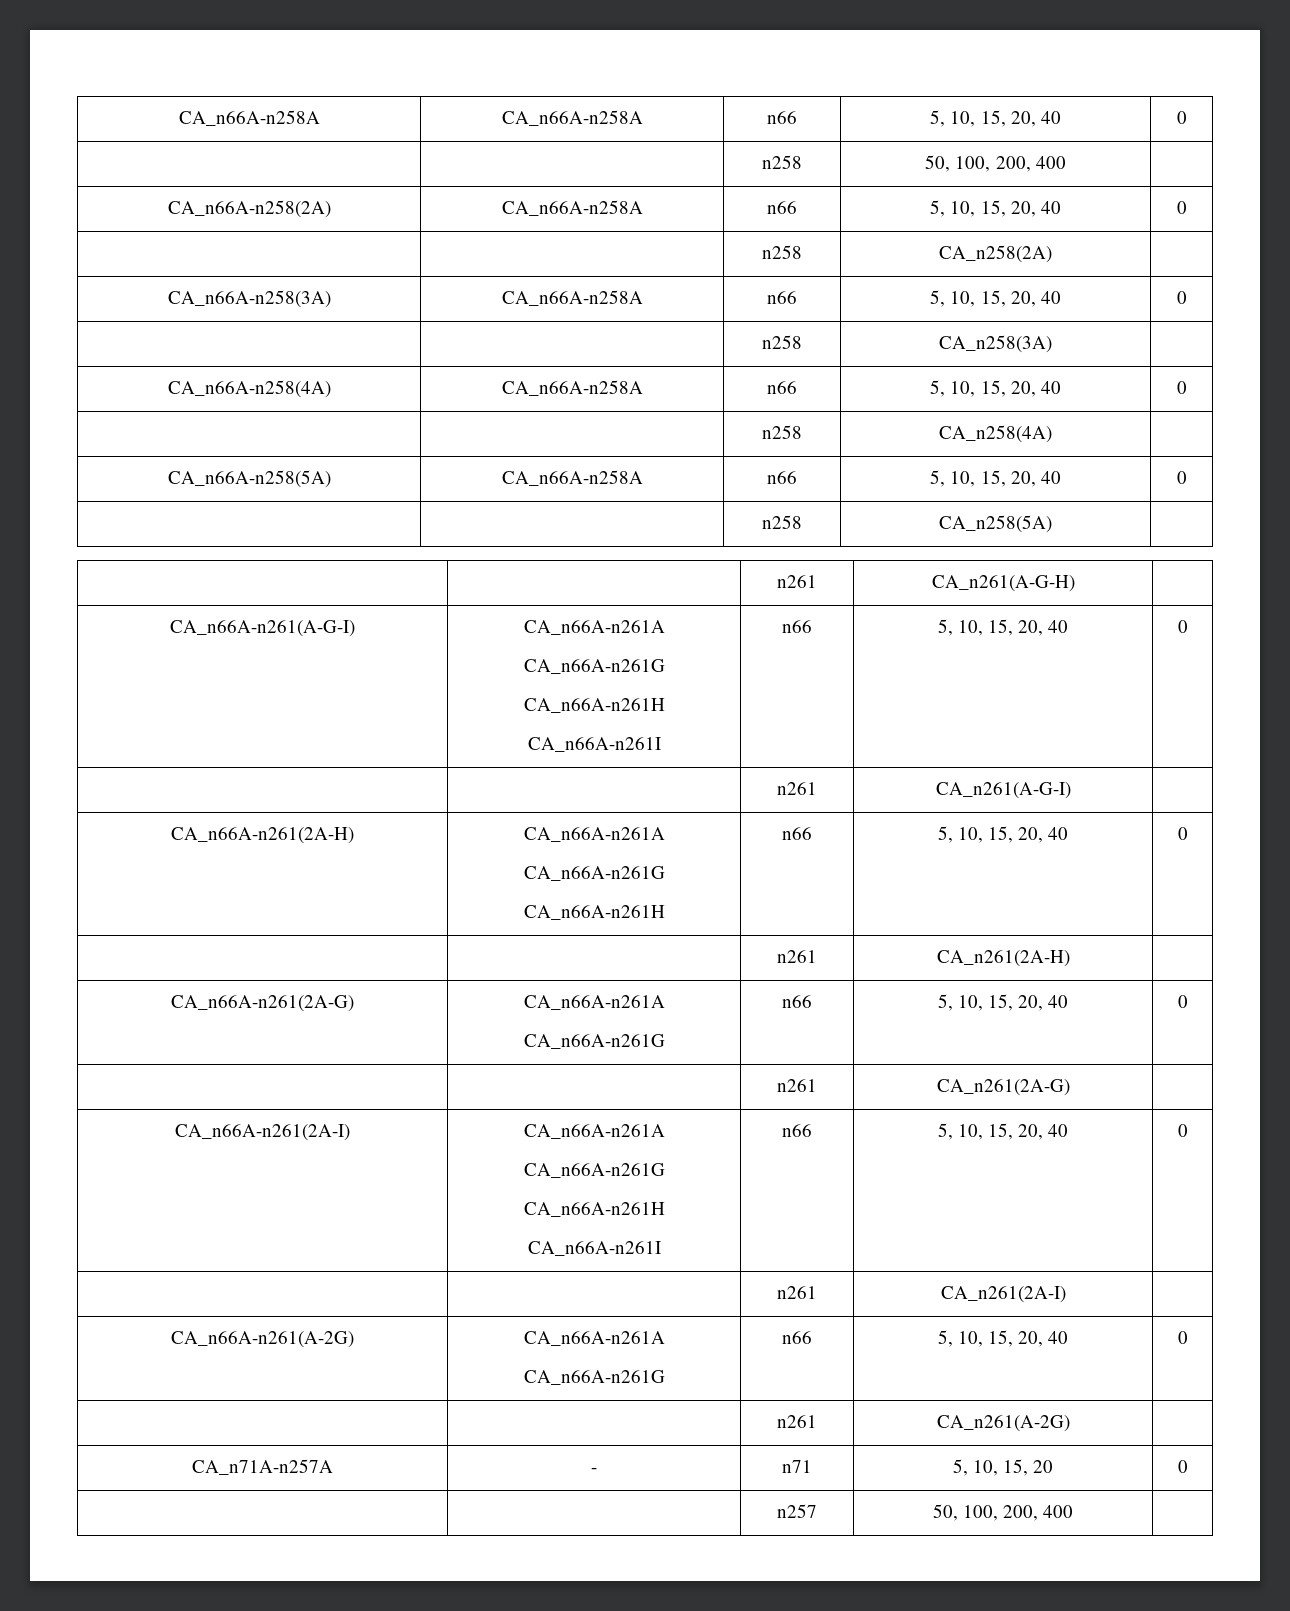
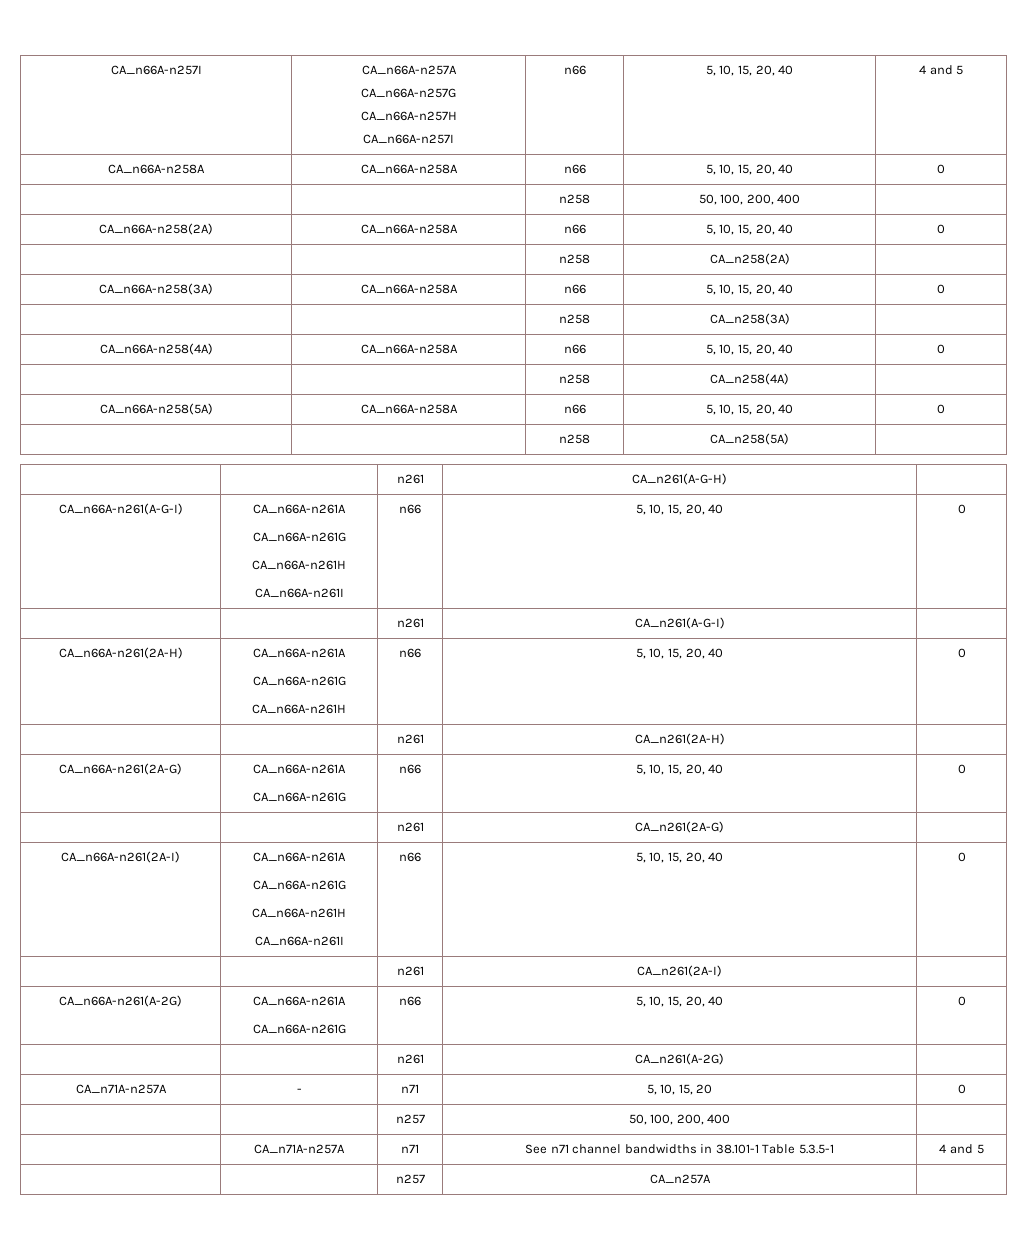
(178, 118) none -> [110,65,202,75] [361,65,457,75] [361,88,456,98] [360,111,457,121] [363,134,454,144] [563,65,586,75] [705,65,794,76] [918,65,964,75] CA_n66A-n257I | CA_n66A-n257A // CA_n66A-n257G // CA_n66A-n257H // CA_n66A-n257I | n66 | 5, 10, 15, 20, 40 | 4 and 5 //
(1074, 1511) none -> [254,1144,345,1154] [401,1144,419,1153] [525,1144,834,1154] [939,1144,984,1154] [395,1174,425,1184] [649,1174,711,1184] // | CA_n71A-n257A | n71 | See n71 channel bandwidths in 38.101-1 Table 5.3.5-1 | 4 and 5 // | | n257 | CA_n257A |

